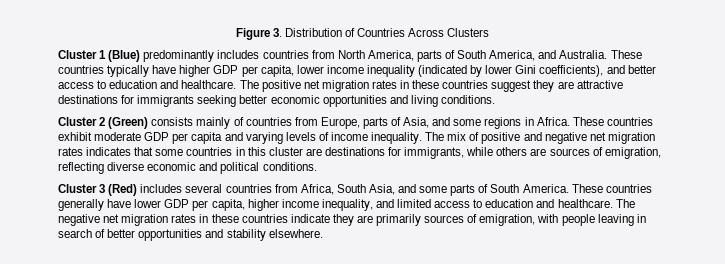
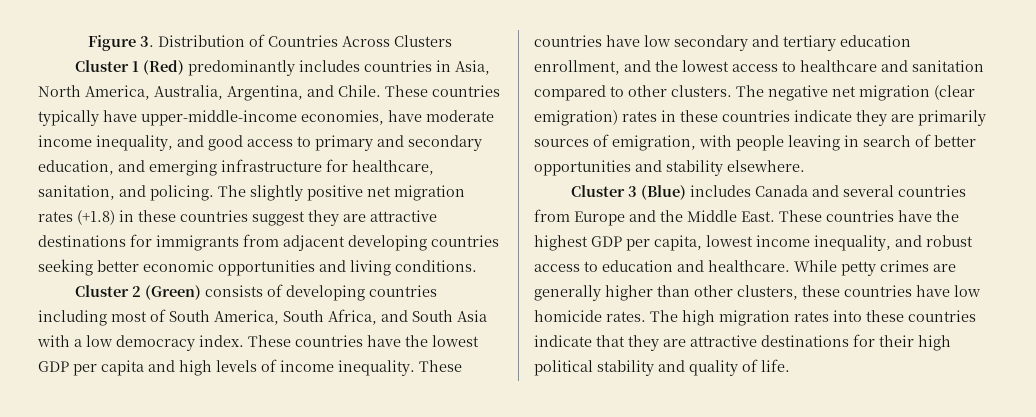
[108,50,141,62] (Blue) -> [142,60,184,75] (Red)
[311,50,642,62] [58,65,656,77] [58,80,259,89] from North America, parts of South America, and Australia. These countries typically have higher GDP per capita, lower income inequality (indicated by lower Gini coefficients), and better access to education and healthcare. The -> [435,60,490,75] [38,85,500,101] [38,110,494,126] [38,135,482,151] [38,159,434,176] [38,185,303,201] in Asia, North America, Australia, Argentina, and Chile. These countries typically have upper-middle-income economies, have moderate income inequality, and good access to primary and secondary education, and emerging infrastructure for healthcare, sanitation, and policing. The slightly
(397, 84) none -> [77,210,115,225] (+1.8)
(195, 101) none -> [243,234,499,251] from adjacent developing countries
[196,117,653,129] [58,132,142,141] mainly of countries from Europe, parts of Asia, and some regions in Africa. These countries exhibit moderate -> [266,284,437,301] [38,309,487,326] [37,335,479,351] of developing countries including most of South America, South Africa, and South Asia with a low democracy index. These countries have the lowest
[245,132,283,144] varying -> [179,360,212,376] high
[425,132,655,144] [58,147,661,159] [58,162,317,174] [58,184,652,196] [58,199,613,211] The mix of positive and negative net migration rates indicates that some countries in this cluster are destinations for immigrants, while others are sources of emigration, reflecting diverse economic and political conditions. // Cluster 3 (Red) includes several countries from Africa, South Asia, and some parts of South America. These countries generally have lower GDP per capita, higher income inequality, and limited access to education and healthcare. -> [419,360,462,372] [534,35,911,51] [534,60,984,75] [534,85,732,101] These countries have low secondary and tertiary education enrollment, and the lowest access to healthcare and sanitation compared to other clusters.
(169, 220) none -> [934,85,975,100] [534,110,618,126] (clear emigration)
(323, 233) none -> [570,185,966,200] [534,209,959,226] [534,235,973,251] [534,260,956,276] [534,285,981,301] [534,310,976,326] [534,334,951,351] [534,359,790,376] // Cluster 3 (Blue) includes Canada and several countries from Europe and the Middle East. These countries have the highest GDP per capita, lowest income inequality, and robust access to education and healthcare. While petty crimes are generally higher than other clusters, these countries have low homicide rates. The high migration rates into these countries indicate that they are attractive destinations for their high political stability and quality of life.

